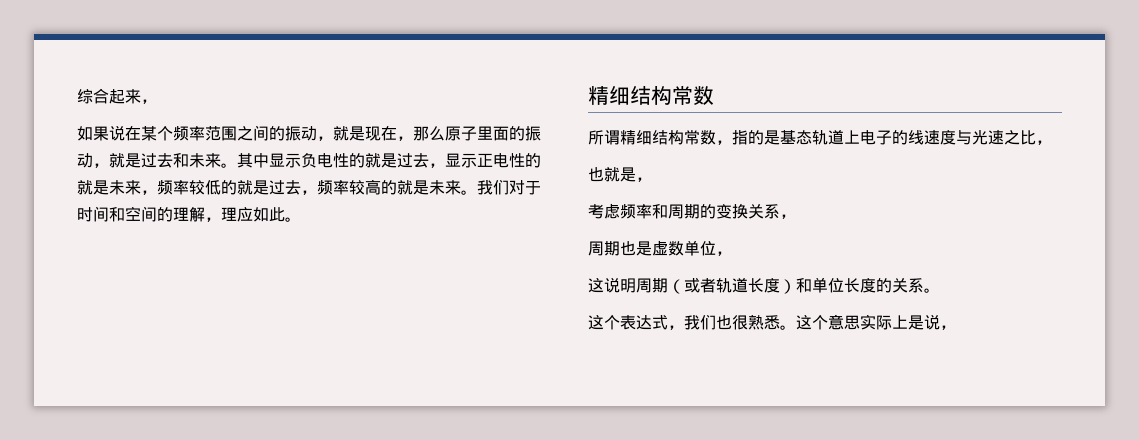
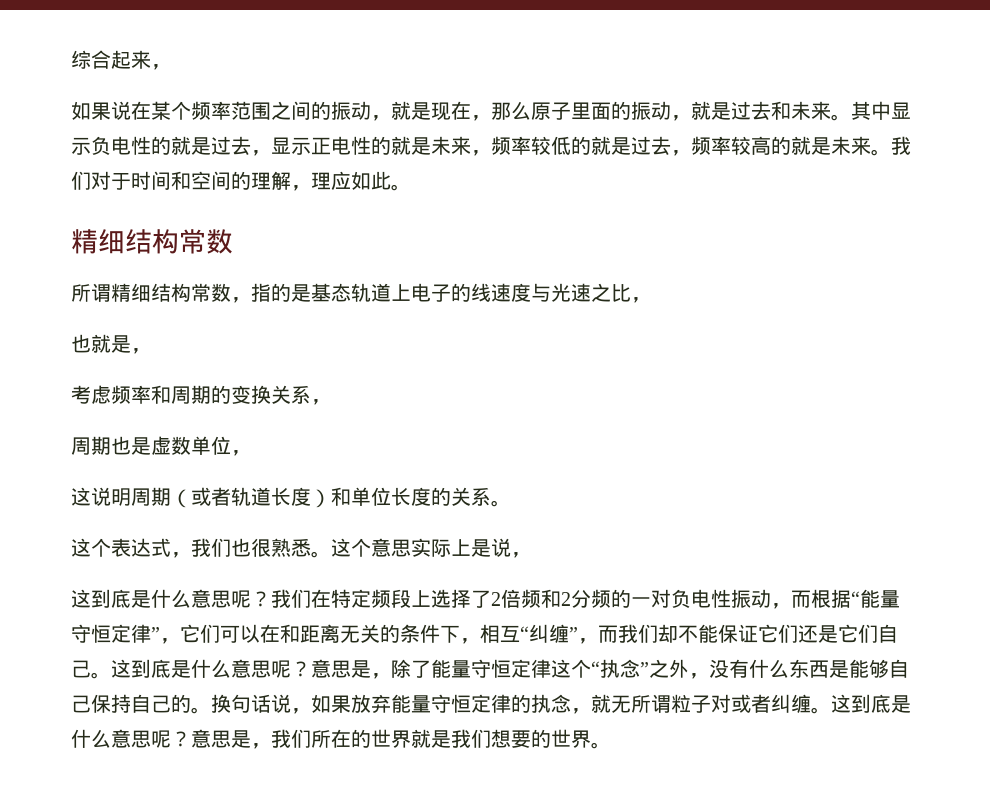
(956, 327) none -> [71,589,900,609] [71,624,898,644] [71,659,909,679] [71,694,911,714] [71,729,611,749] // 这到底是什么意思呢？我们在特定频段上选择了2倍频和2分频的一对负电性振动，而根据“能量守恒定律”，它们可以在和距离无关的条件下，相互“纠缠”，而我们却不能保证它们还是它们自己。这到底是什么意思呢？意思是，除了能量守恒定律这个“执念”之外，没有什么东西是能够自己保持自己的。换句话说，如果放弃能量守恒定律的执念，就无所谓粒子对或者纠缠。这到底是什么意思呢？意思是，我们所在的世界就是我们想要的世界。

